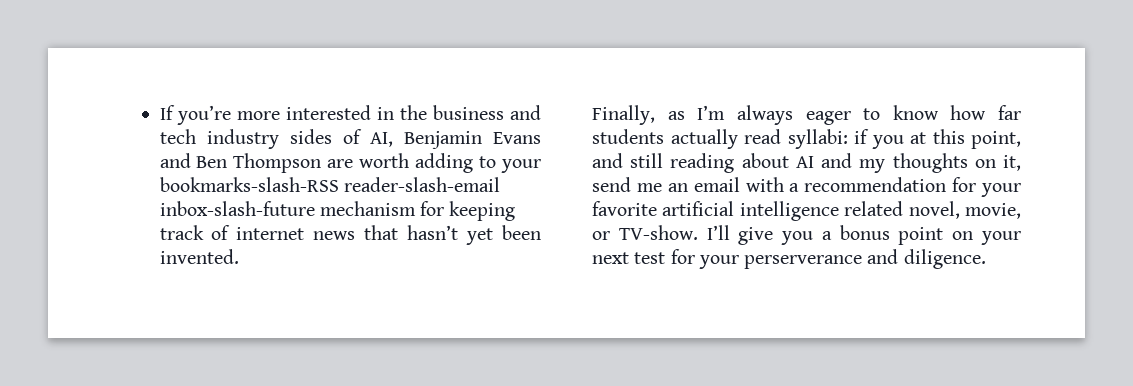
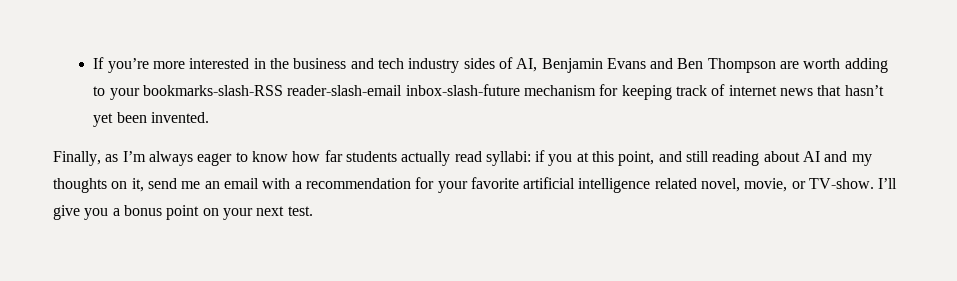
[634,249,986,269] test for your perserverance and diligence. -> [287,206,313,216] test.

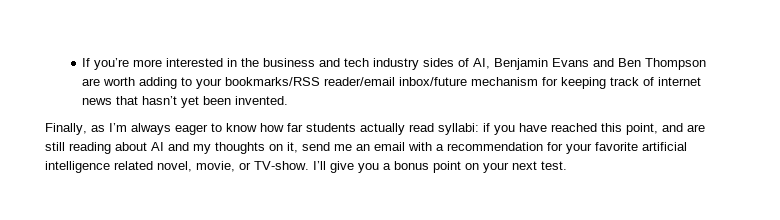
[142,84,520,96] bookmarks-slash-RSS reader-slash-email inbox-slash-future -> [225,77,468,86] bookmarks/RSS reader/email inbox/future
[576,152,589,162] at -> [519,123,597,132] have reached
(682, 156) none -> [687,124,705,132] are

